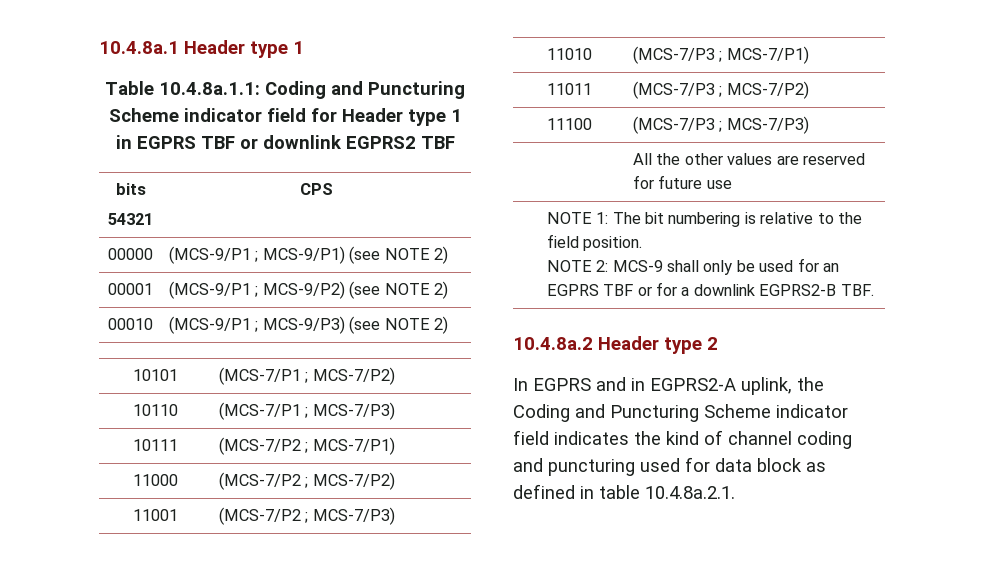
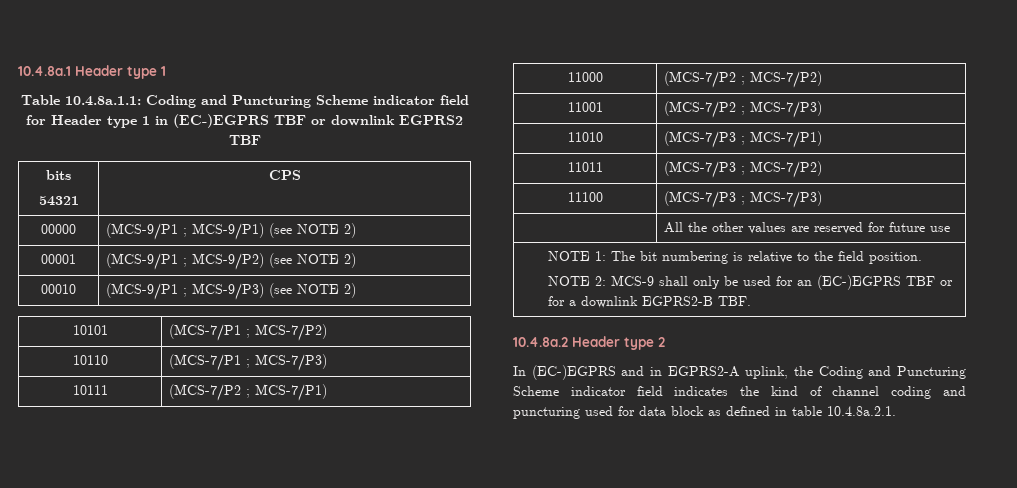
[136,136,196,149] EGPRS -> [173,114,269,128] (EC-)EGPRS
[546,284,599,296] EGPRS -> [817,275,902,290] (EC-)EGPRS
[533,378,591,391] EGPRS -> [531,365,616,380] (EC-)EGPRS

